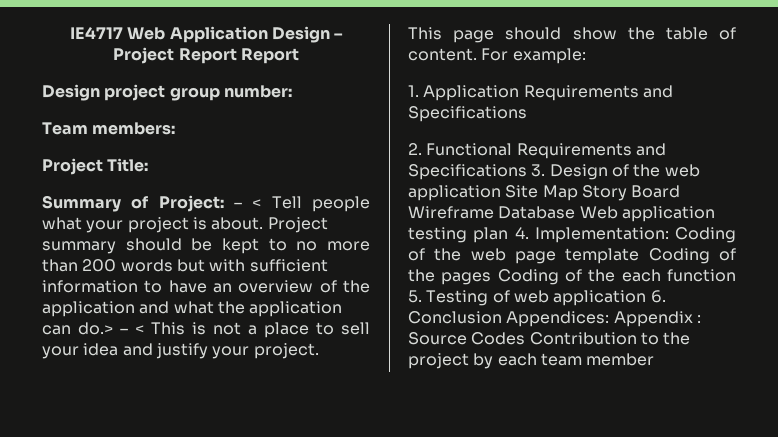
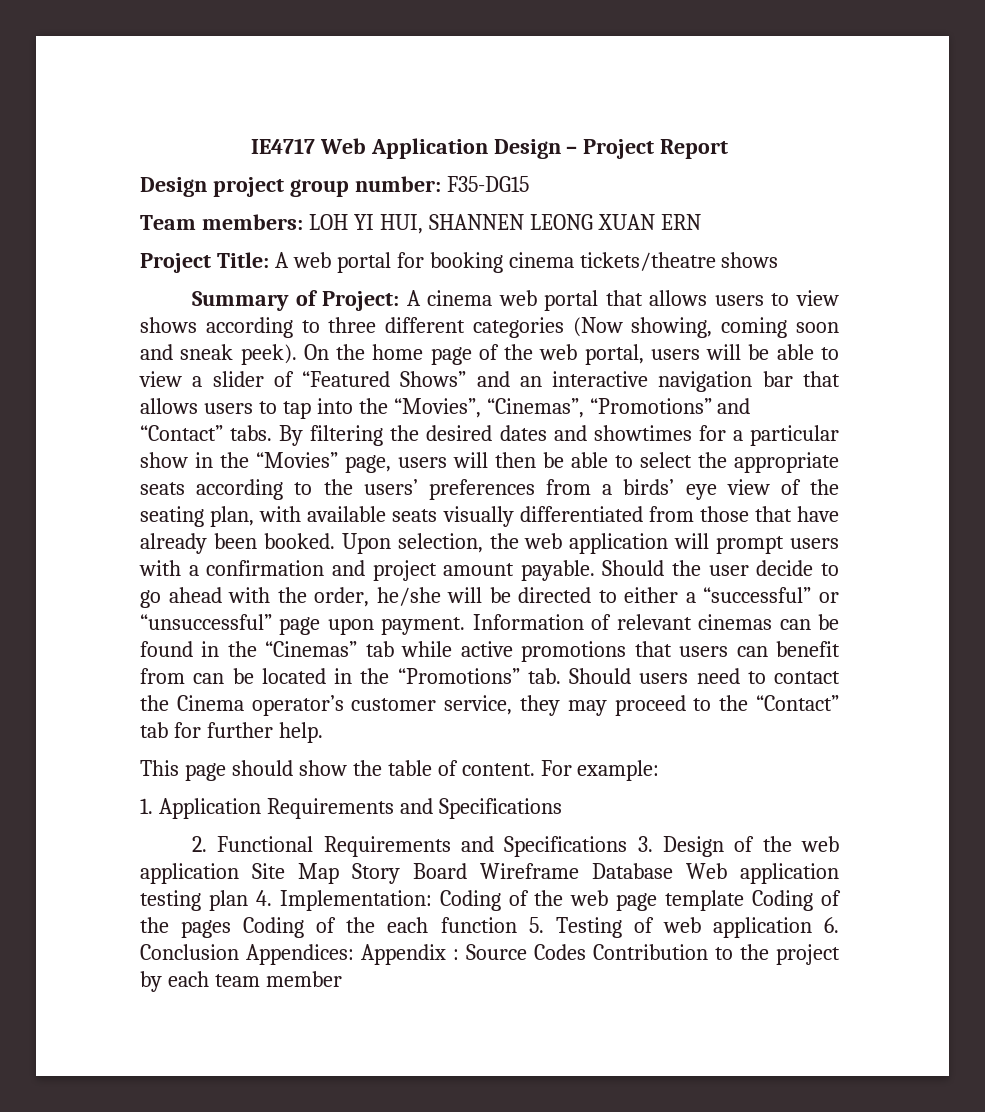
[240,48,299,64] Report -> (729, 149) none
(292, 91) none -> [446,176,529,192] F35-DG15
[42,158,149,175] [42,195,370,212] [42,217,328,233] [42,238,370,254] [42,259,328,272] [42,280,370,293] [42,301,343,317] [42,322,370,338] [42,343,319,359] // Project Title: // Summary of Project: – < Tell people what your project is about. Project summary should be kept to no more than 200 words but with sufficient information to have an overview of the application and what the application can do.> – < This is not a place to sell your idea and justify your project. -> [308,214,701,234] [140,252,779,273] [192,290,839,311] [140,317,839,338] [140,344,839,365] [139,371,840,392] [140,398,751,419] [140,425,839,446] [140,452,839,473] [140,479,839,500] [140,506,840,527] [140,533,839,554] [139,560,839,581] [140,587,840,608] [140,614,839,635] [140,641,840,662] [140,668,840,684] [140,695,839,716] [140,722,323,743] LOH YI HUI, SHANNEN LEONG XUAN ERN // Project Title: A web portal for booking cinema tickets/theatre shows // Summary of Project: A cinema web portal that allows users to view shows according to three different categories (Now showing, coming soon and sneak peek). On the home page of the web portal, users will be able to view a slider of “Featured Shows” and an interactive navigation bar that allows users to tap into the “Movies”, “Cinemas”, “Promotions” and “Contact” tabs. By filtering the desired dates and showtimes for a particular show in the “Movies” page, users will then be able to select the appropriate seats according to the users’ preferences from a birds’ eye view of the seating plan, with available seats visually differentiated from those that have already been booked. Upon selection, the web application will prompt users with a confirmation and project amount payable. Should the user decide to go ahead with the order, he/she will be directed to either a “successful” or “unsuccessful” page upon payment. Information of relevant cinemas can be found in the “Cinemas” tab while active promotions that users can benefit from can be located in the “Promotions” tab. Should users need to contact the Cinema operator’s customer service, they may proceed to the “Contact” tab for further help.

